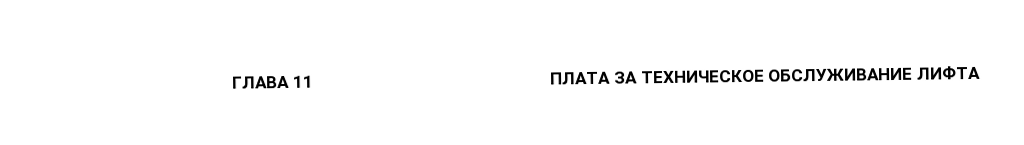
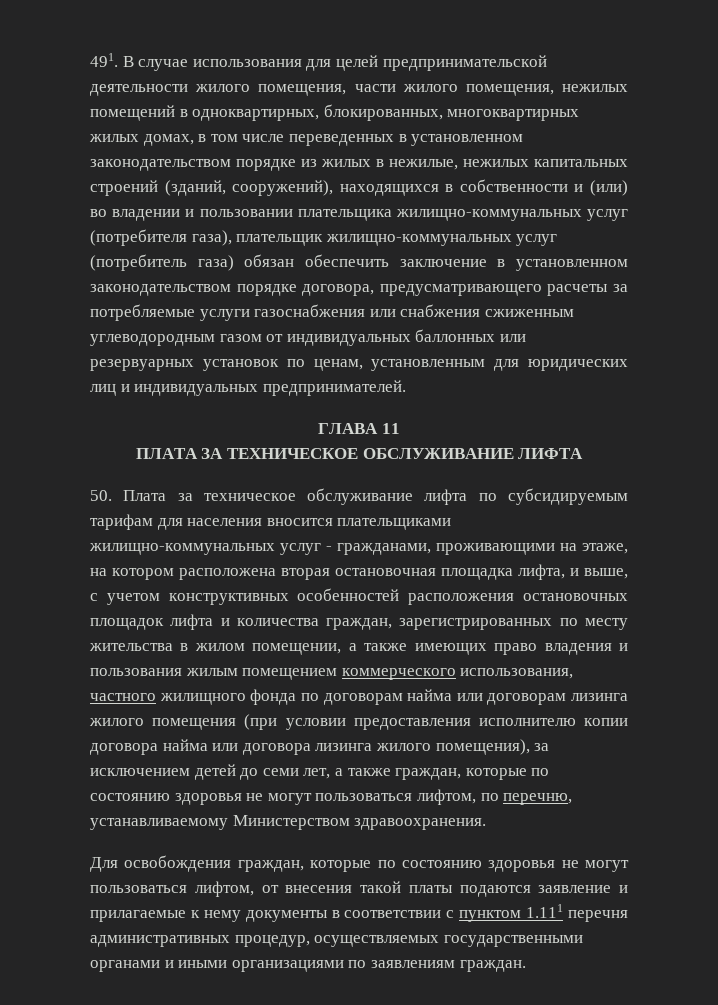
(232, 82) none -> [90,53,547,71] [90,84,629,96] [90,104,580,121] [89,134,524,146] [90,159,628,171] [90,179,628,196] [90,209,628,221] [90,229,558,246] [90,254,628,271] [90,284,628,296] [90,304,574,321] [90,329,526,346] [90,359,628,371] [90,380,406,396] 491. В случае использования для целей предпринимательской деятельности жилого помещения, части жилого помещения, нежилых помещений в одноквартирных, блокированных, многоквартирных жилых домах, в том числе переведенных в установленном законодательством порядке из жилых в нежилые, нежилых капитальных строений (зданий, сооружений), находящихся в собственности и (или) во владении и пользовании плательщика жилищно-коммунальных услуг (потребителя газа), плательщик жилищно-коммунальных услуг (потребитель газа) обязан обеспечить заключение в установленном законодательством порядке договора, предусматривающего расчеты за потребляемые услуги газоснабжения или снабжения сжиженным углеводородным газом от индивидуальных баллонных или резервуарных установок по ценам, установленным для юридических лиц и индивидуальных предпринимателей. //
(981, 72) none -> [90,488,628,505] [90,514,452,530] [89,543,628,555] [90,564,628,580] [90,588,628,605] [90,614,628,630] [89,643,629,655] [90,668,574,680] [90,689,628,705] [89,714,629,730] [90,739,550,755] [90,764,550,780] [90,789,573,805] [90,815,487,830] [90,855,629,872] [90,881,628,897] [90,904,628,922] [90,935,583,947] [90,960,526,972] // 50. Плата за техническое обслуживание лифта по субсидируемым тарифам для населения вносится плательщиками жилищно-коммунальных услуг - гражданами, проживающими на этаже, на котором расположена вторая остановочная площадка лифта, и выше, с учетом конструктивных особенностей расположения остановочных площадок лифта и количества граждан, зарегистрированных по месту жительства в жилом помещении, а также имеющих право владения и пользования жилым помещением коммерческого использования, частного жилищного фонда по договорам найма или договорам лизинга жилого помещения (при условии предоставления исполнителю копии договора найма или договора лизинга жилого помещения), за исключением детей до семи лет, а также граждан, которые по состоянию здоровья не могут пользоваться лифтом, по перечню, устанавливаемому Министерством здравоохранения. // Для освобождения граждан, которые по состоянию здоровья не могут пользоваться лифтом, от внесения такой платы подаются заявление и прилагаемые к нему документы в соответствии с пунктом 1.111 перечня административных процедур, осуществляемых государственными органами и иными организациями по заявлениям граждан.

